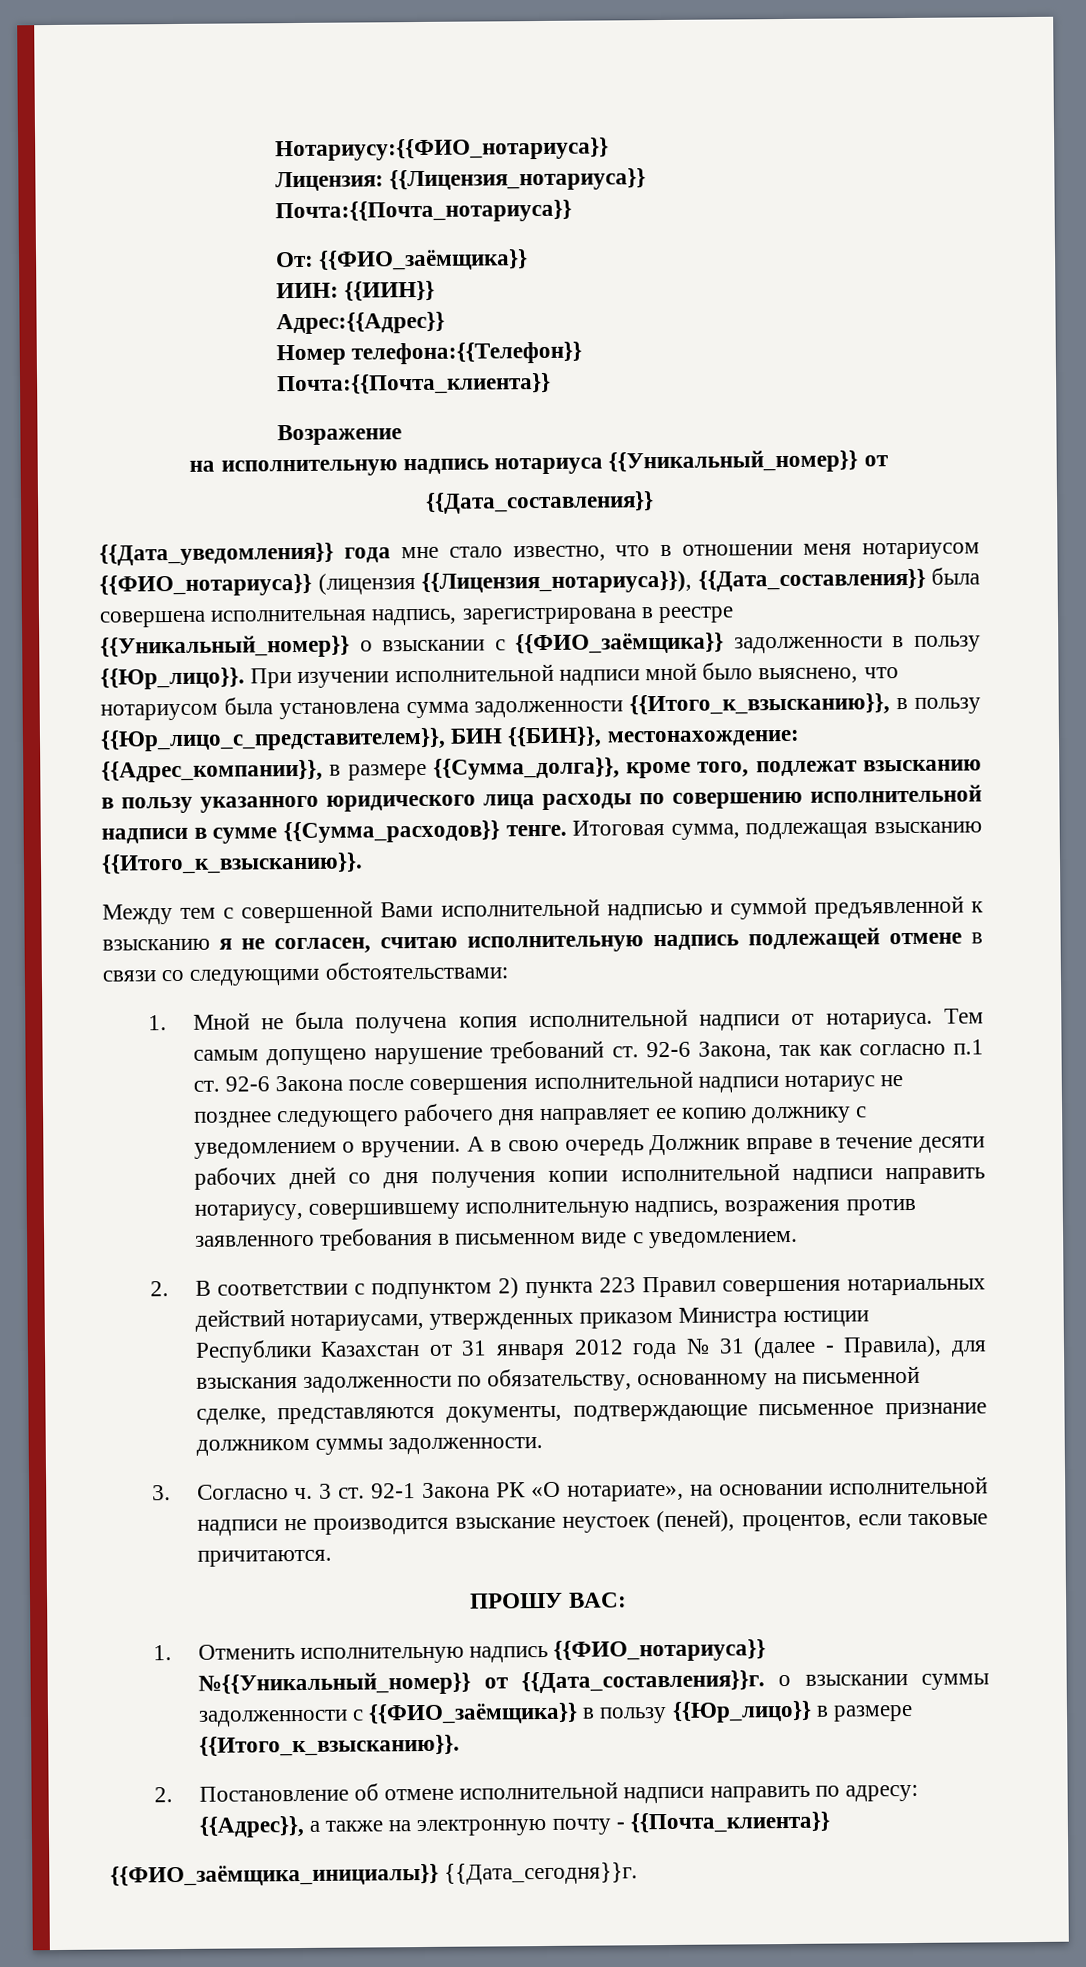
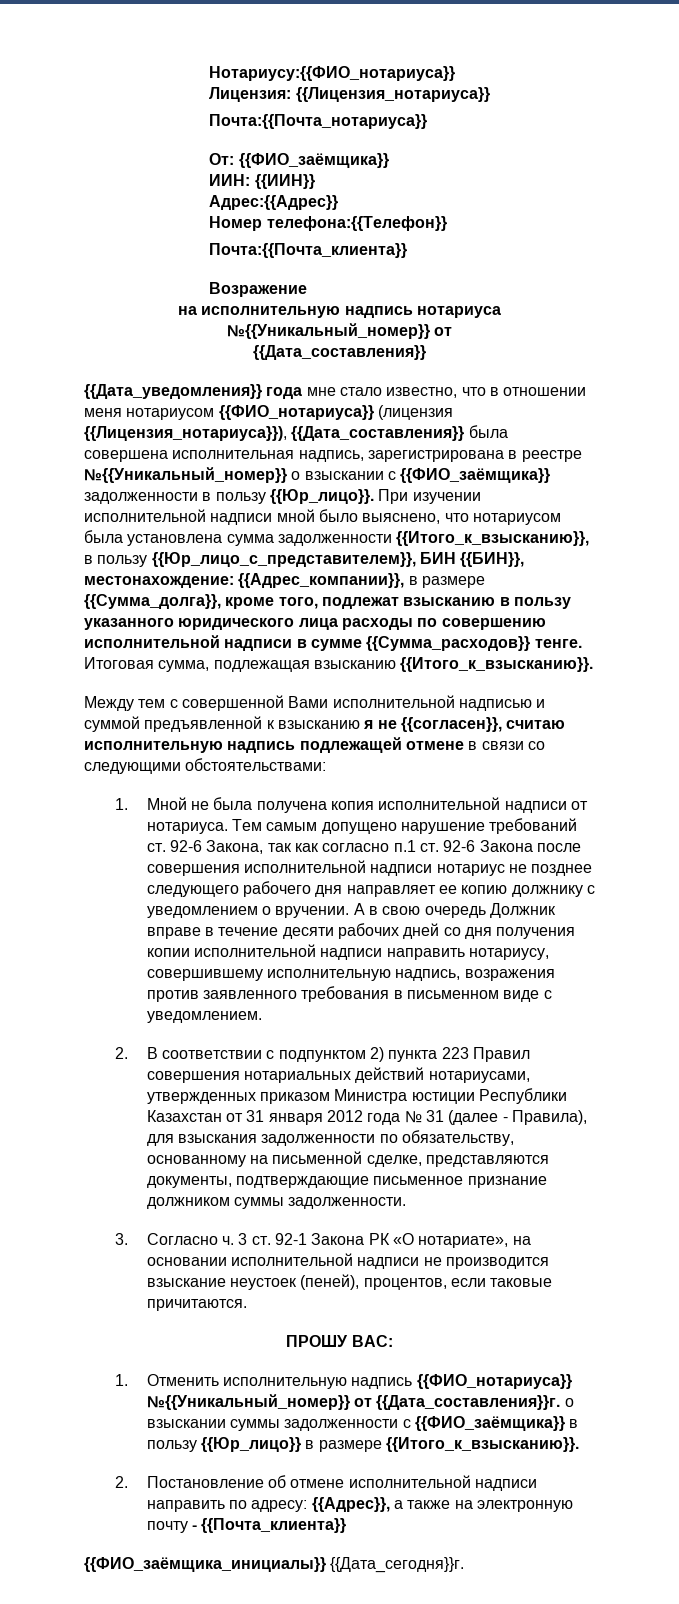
[608,449,859,474] {{Уникальный_номер}} -> [226,323,430,339] №{{Уникальный_номер}}
[100,634,350,659] {{Уникальный_номер}} -> [84,467,287,483] №{{Уникальный_номер}}
[274,937,371,955] согласен, -> [400,717,502,732] {{согласен}},

